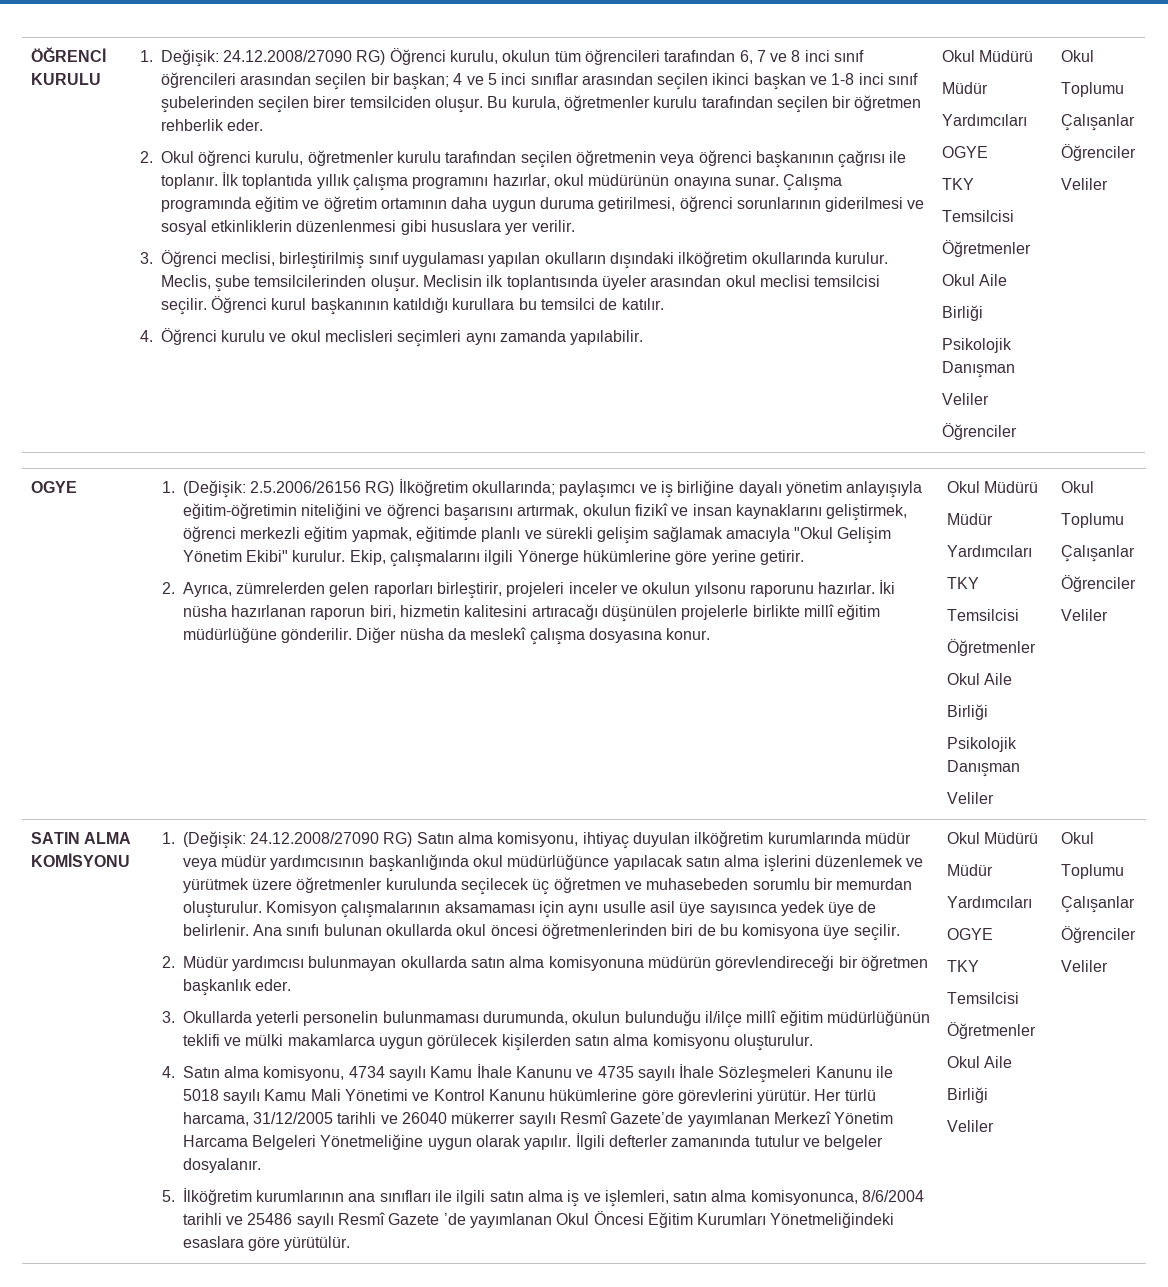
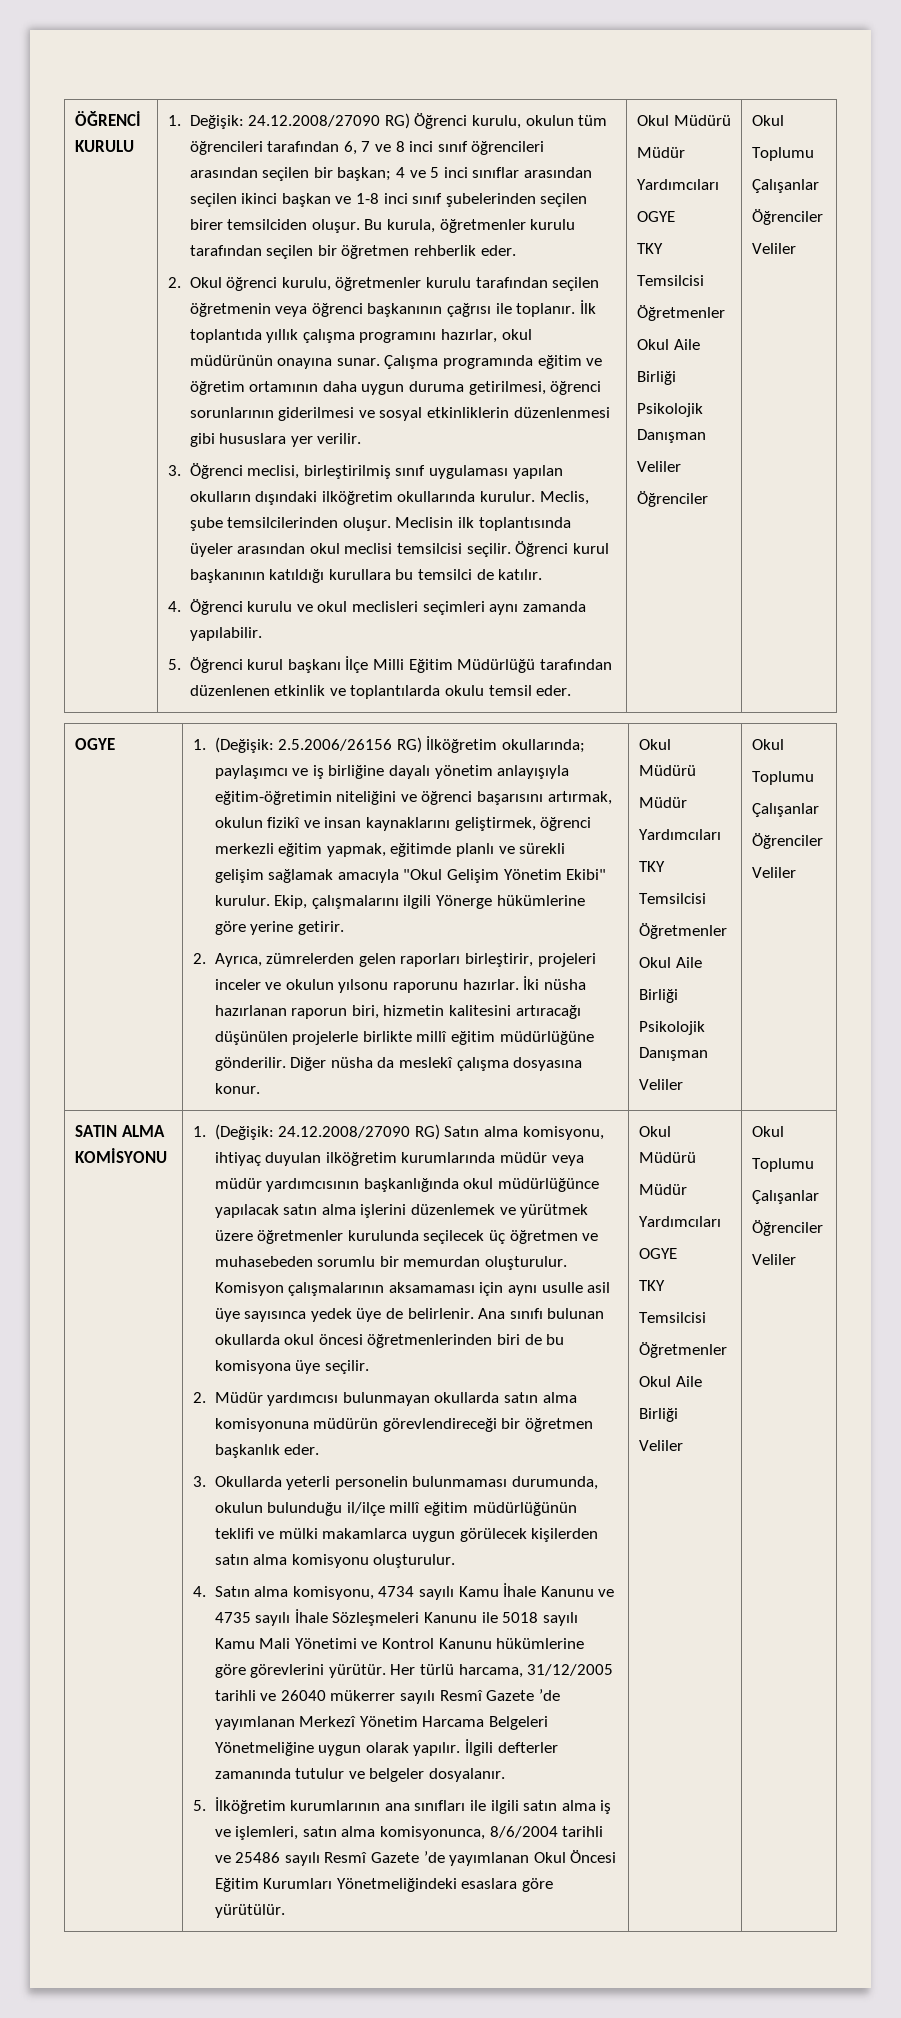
(644, 337) none -> [168,656,612,673] [189,685,572,699] // 5. Öğrenci kurul başkanı İlçe Milli Eğitim Müdürlüğü tarafından düzenlenen etkinlik ve toplantılarda okulu temsil eder.
[610,1112,684,1124] Gazete’de -> [486,1689,560,1701] Gazete ’de

